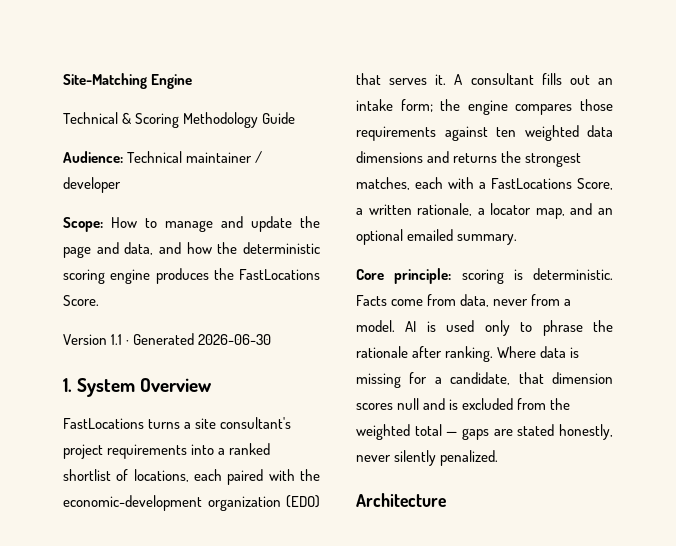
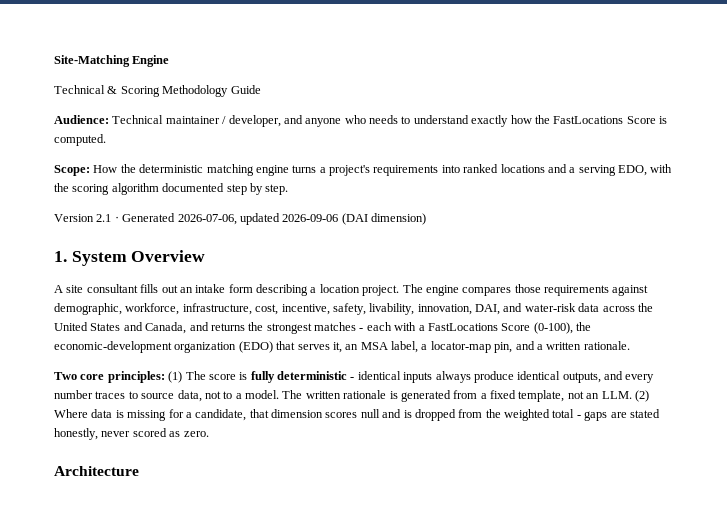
[63,177,121,193] [63,216,320,232] [63,242,320,258] [63,268,321,284] [63,295,99,306] developer // Scope: How to manage and update the page and data, and how the deterministic scoring engine produces the FastLocations Score. -> [228,115,667,127] [54,134,106,146] [54,164,673,176] [54,183,289,195] developer, and anyone who needs to understand exactly how the FastLocations Score is computed. // Scope: How the deterministic matching engine turns a project's requirements into ranked locations and a serving EDO, with the scoring algorithm documented step by step.
[111,334,123,345] 1.1 -> [96,214,112,222] 2.1
[198,334,272,345] [63,378,213,397] [63,417,292,429] [63,443,271,459] [63,469,295,485] 2026-06-30 // 1. System Overview // FastLocations turns a site consultant's project requirements into a ranked shortlist of locations, each paired with -> [177,213,426,225] [54,250,206,266] [54,284,649,296] [54,303,653,315] [54,322,573,334] 2026-07-06, updated 2026-09-06 (DAI dimension) // 1. System Overview // A site consultant fills out an intake form describing a location project. The engine compares those requirements against demographic, workforce, infrastructure, cost, incentive, safety, livability, innovation, DAI, and water-risk data across the United States and Canada, and returns the strongest matches - each with a FastLocations Score (0-100),
[435,73,613,85] [356,99,613,115] [356,125,613,141] [356,151,582,167] [356,177,613,190] [356,203,613,219] [356,229,518,245] [356,268,613,284] [356,294,572,307] [356,320,613,336] [356,346,494,362] it. A consultant fills out an intake form; the engine compares those requirements against ten weighted data dimensions and returns the strongest matches, each with a FastLocations Score, a written rationale, a locator map, and an optional emailed summary. // Core principle: scoring is deterministic. Facts come from data, never from a model. AI is used only to phrase the rationale after ranking. -> [332,341,630,353] [54,371,655,383] [54,390,649,402] it, an MSA label, a locator-map pin, and a written rationale. // Two core principles: (1) The score is fully deterministic - identical inputs always produce identical outputs, and every number traces to source data, not to a model. The written rationale is generated from a fixed template, not an LLM. (2)
[462,398,514,410] excluded -> [414,409,456,421] dropped
[446,431,458,436] — -> [576,415,581,418] -
[394,450,499,466] silently penalized. -> [132,428,209,437] scored as zero.

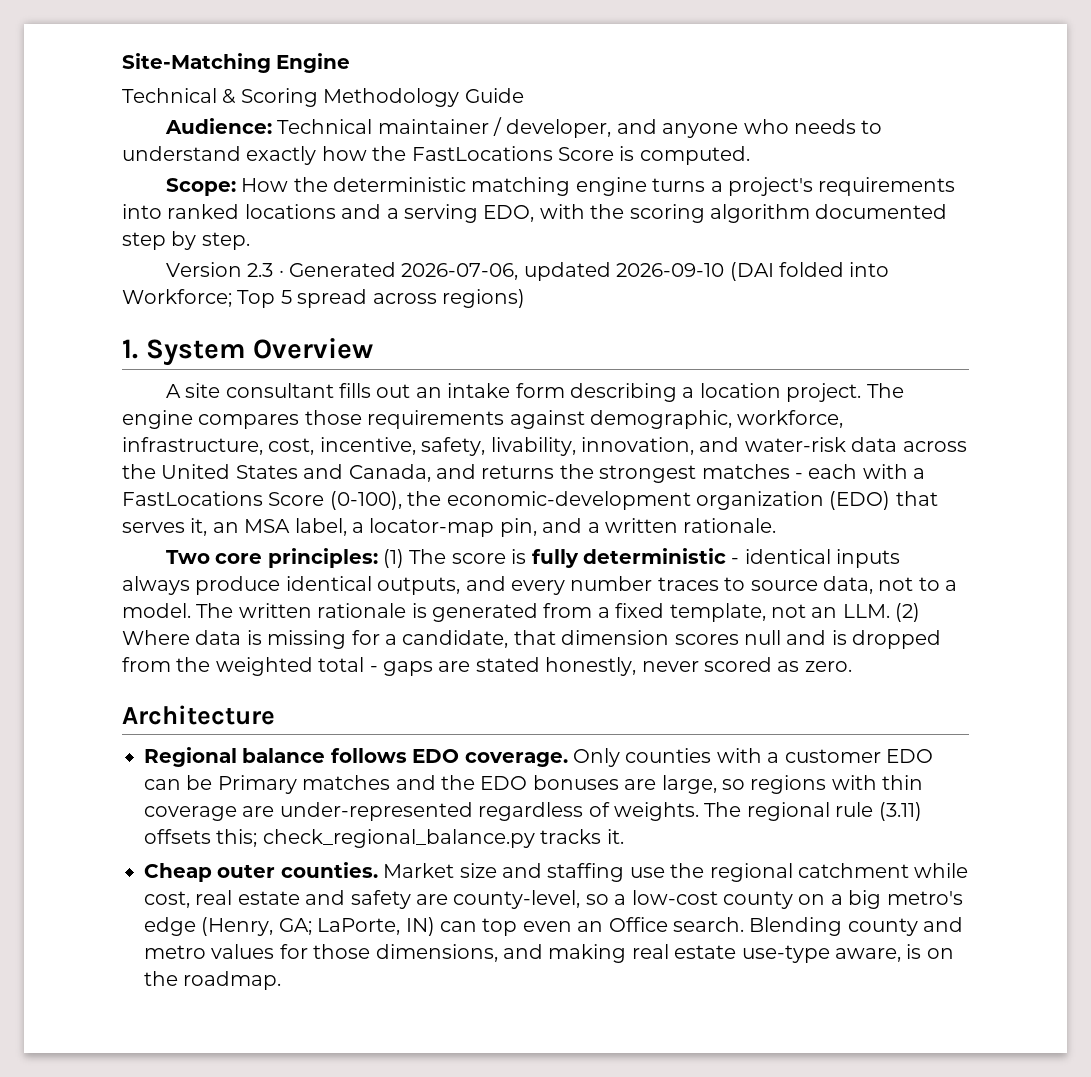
[96,214,112,222] 2.1 -> [247,263,274,277] 2.3
[282,213,426,225] 2026-09-06 (DAI dimension) -> [616,262,890,281] [122,289,525,308] 2026-09-10 (DAI folded into Workforce; Top 5 spread across regions)
[475,304,500,315] DAI, -> (694, 446) none
(139, 471) none -> [144,747,933,767] [144,775,924,794] [144,802,922,821] [144,829,624,848] [144,862,969,882] [144,890,963,909] [144,917,964,936] [144,944,954,963] [144,971,282,990] // Regional balance follows EDO coverage. Only counties with a customer EDO can be Primary matches and the EDO bonuses are large, so regions with thin coverage are under-represented regardless of weights. The regional rule (3.11) offsets this; check_regional_balance.py tracks it. // Cheap outer counties. Market size and staffing use the regional catchment while cost, real estate and safety are county-level, so a low-cost county on a big metro's edge (Henry, GA; LaPorte, IN) can top even an Office search. Blending county and metro values for those dimensions, and making real estate use-type aware, is on the roadmap.

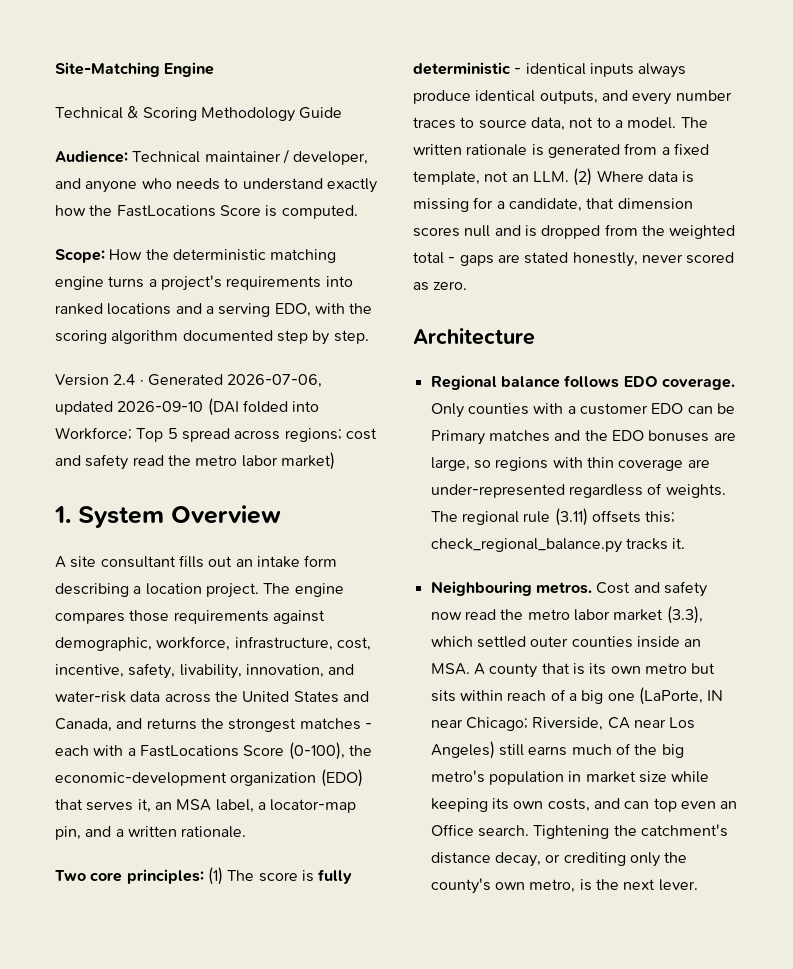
[247,263,274,277] 2.3 -> [113,374,136,385] 2.4
[442,289,525,308] regions) -> [284,428,377,442] [55,452,335,470] regions; cost and safety read the metro labor market)
[144,862,969,882] [144,890,963,909] [144,917,435,936] Cheap outer counties. Market size and staffing use the regional catchment while cost, real estate and safety are county-level, so a low-cost county on a big metro's edge (Henry, GA; LaPorte, IN) -> [430,581,707,597] [430,606,703,624] [430,636,702,648] [430,663,716,678] [430,687,724,705] [430,717,696,731] [430,741,684,759] [430,770,710,785] [430,798,620,812] Neighbouring metros. Cost and safety now read the metro labor market (3.3), which settled outer counties inside an MSA. A county that is its own metro but sits within reach of a big one (LaPorte, IN near Chicago; Riverside, CA near Los Angeles) still earns much of the big metro's population in market size while keeping its own costs, and
[749,917,964,936] [144,944,954,963] [144,971,282,990] Blending county and metro values for those dimensions, and making real estate use-type aware, is on the roadmap. -> [533,824,728,839] [430,852,688,867] [430,878,698,894] Tightening the catchment's distance decay, or crediting only the county's own metro, is the next lever.

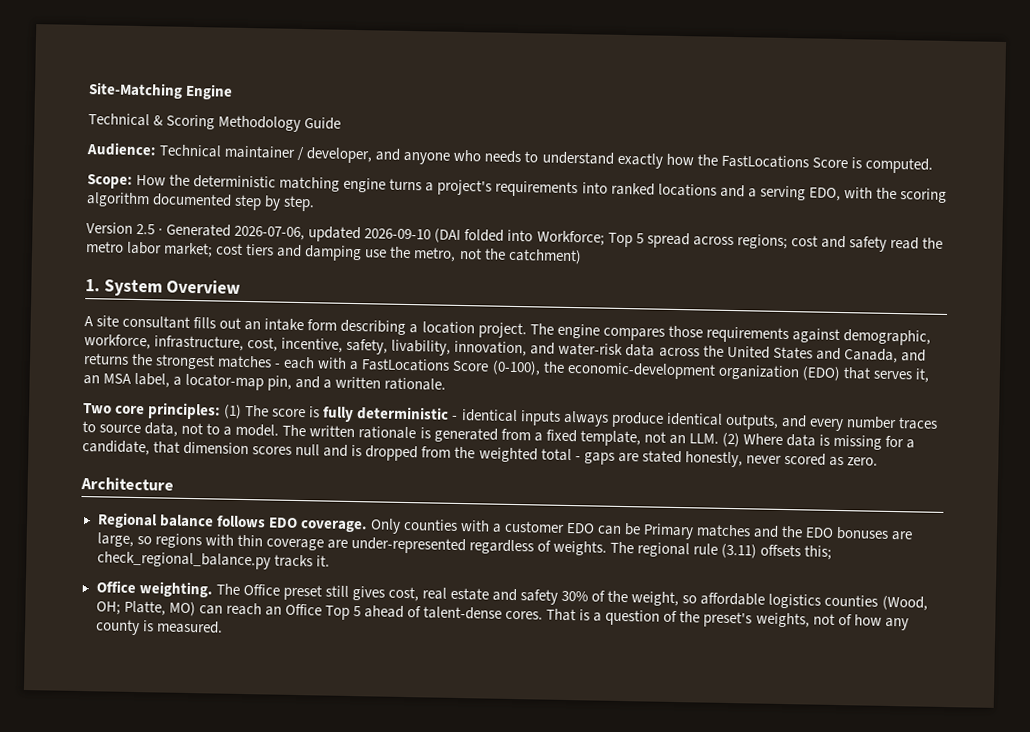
[113,374,136,385] 2.4 -> [136,223,156,235] 2.5
[280,452,335,470] market) -> [163,242,582,265] market; cost tiers and damping use the metro, not the catchment)
[430,581,707,597] [430,606,703,624] [430,636,702,648] [430,663,716,678] [430,687,724,705] [430,717,696,731] [430,741,684,759] [430,770,710,785] [430,798,738,812] [430,824,728,839] [430,852,688,867] [430,878,698,894] Neighbouring metros. Cost and safety now read the metro labor market (3.3), which settled outer counties inside an MSA. A county that is its own metro but sits within reach of a big one (LaPorte, IN near Chicago; Riverside, CA near Los Angeles) still earns much of the big metro's population in market size while keeping its own costs, and can top even an Office search. Tightening the catchment's distance decay, or crediting only the county's own metro, is the next lever. -> [95,580,928,611] [95,600,909,631] [94,619,223,636] Office weighting. The Office preset still gives cost, real estate and safety 30% of the weight, so affordable logistics counties (Wood, OH; Platte, MO) can reach an Office Top 5 ahead of talent-dense cores. That is a question of the preset's weights, not of how any county is measured.

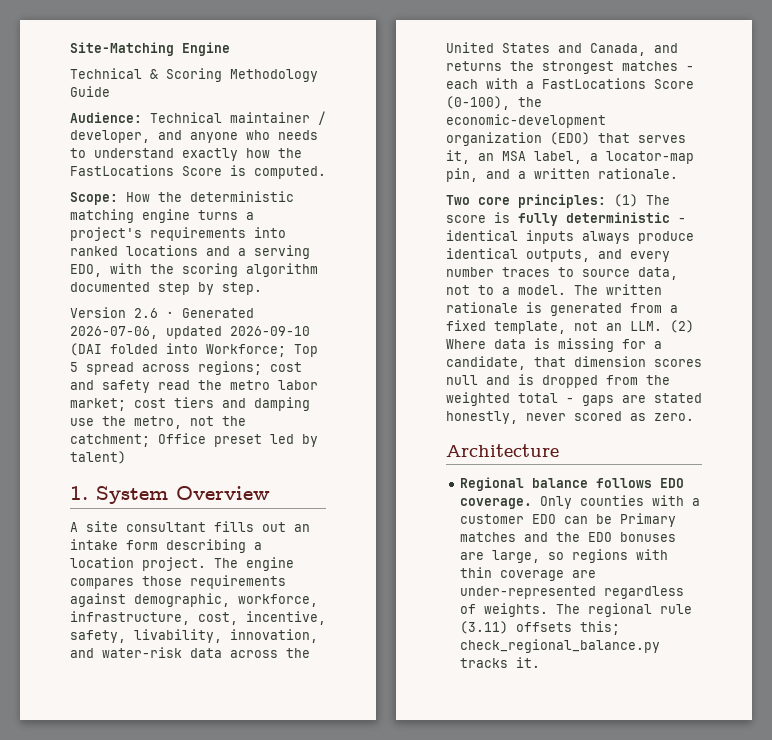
[136,223,156,235] 2.5 -> [134,308,158,318] 2.6
[507,248,582,265] catchment) -> [70,433,318,447] [70,451,126,464] catchment; Office preset led by talent)
[95,580,928,611] [95,600,909,631] [94,619,223,636] // Office weighting. The Office preset still gives cost, real estate and safety 30% of the weight, so affordable logistics counties (Wood, OH; Platte, MO) can reach an Office Top 5 ahead of talent-dense cores. That is a question of the preset's weights, not of how any county is measured. -> (541, 662) none

